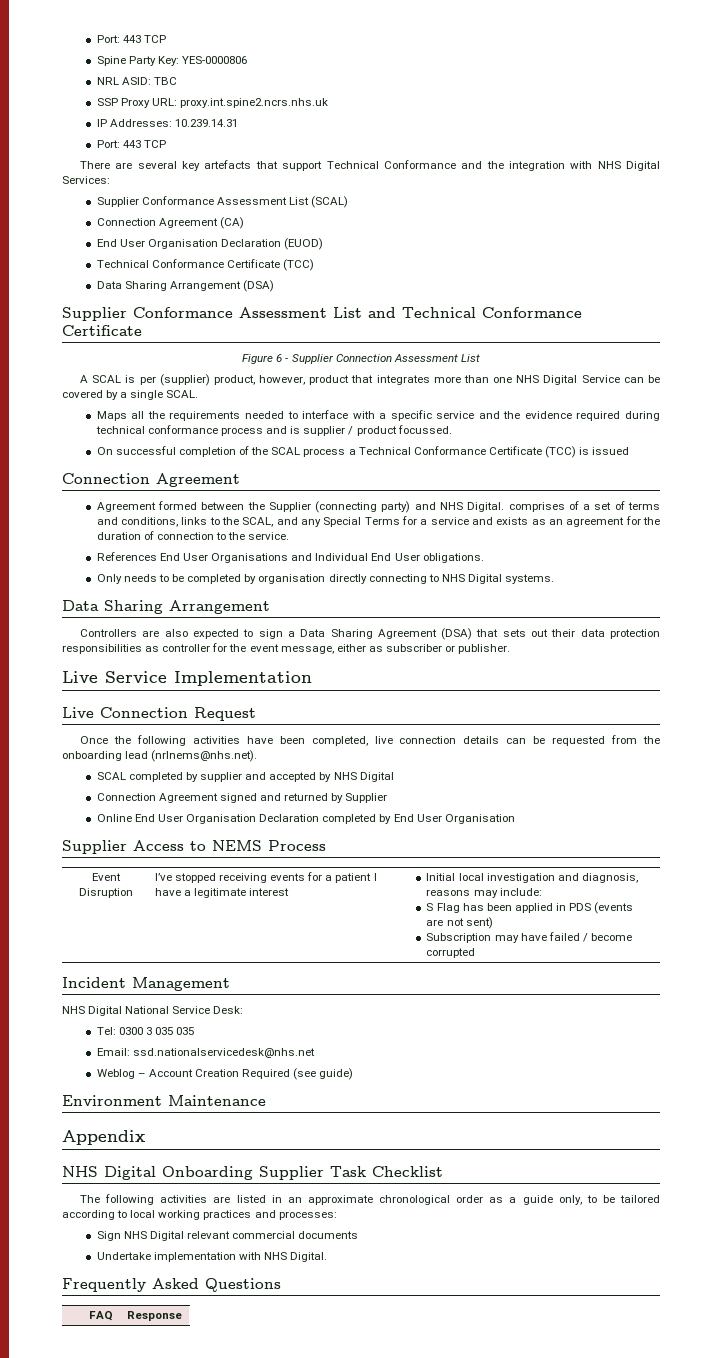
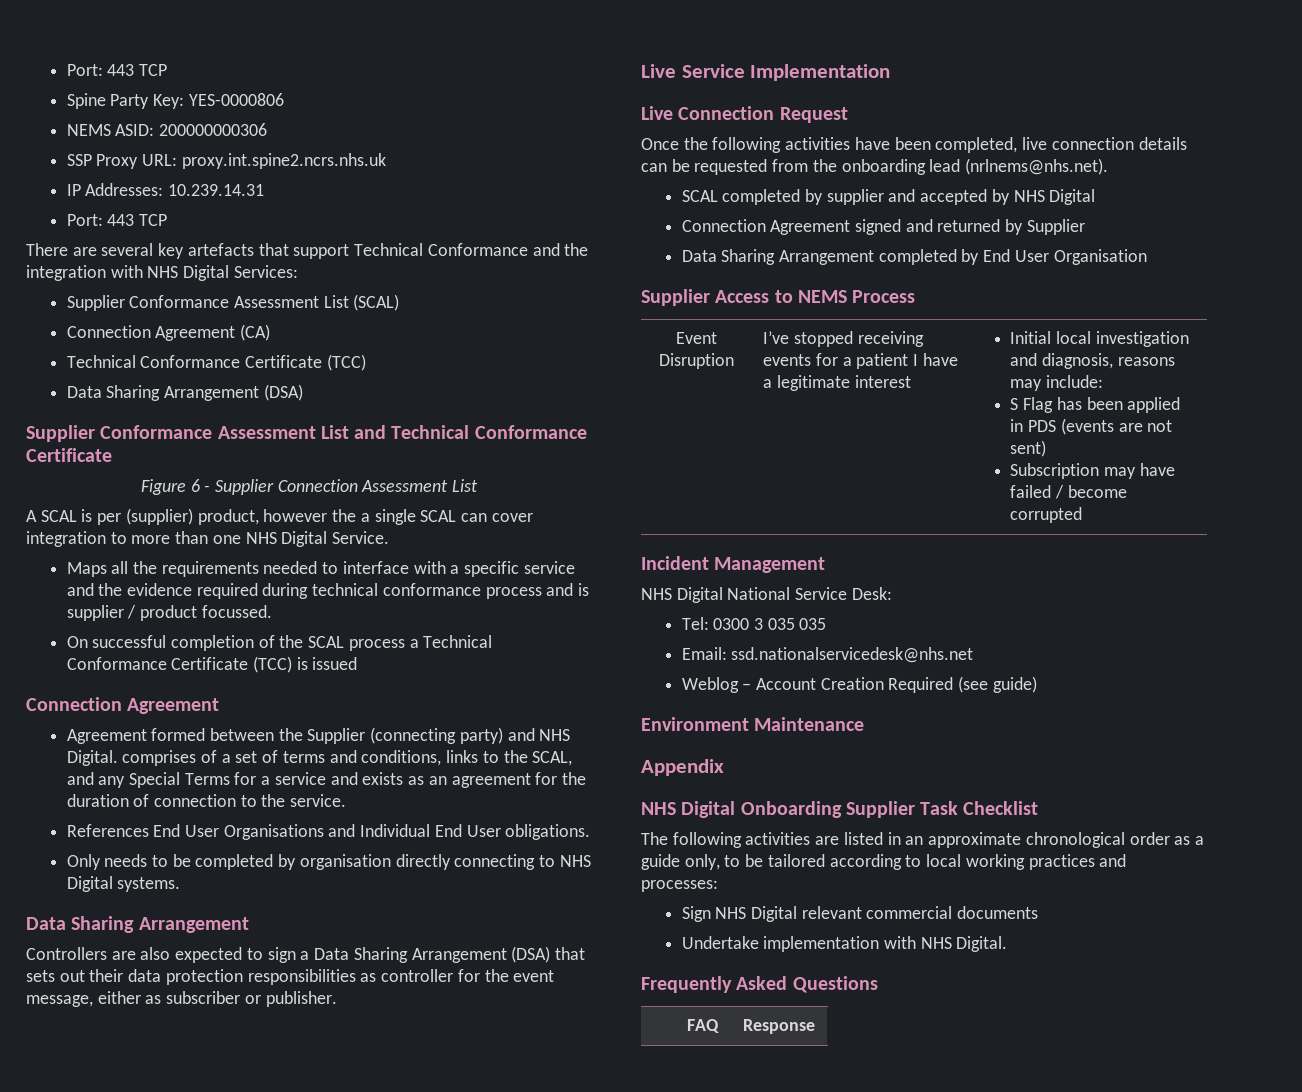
[96,77,177,85] NRL ASID: TBC -> [66,123,267,136] NEMS ASID: 200000000306
[96,238,324,250] // End User Organisation Declaration (EUOD) -> (270, 332) none
[259,375,430,385] however, product that integrates -> [263,509,533,525] [26,531,127,547] however the a single SCAL can cover integration to
[581,375,660,383] [62,390,199,400] Service can be covered by a single SCAL. -> [332,531,390,544] Service.
[377,629,437,639] Agreement -> [411,948,507,963] Arrangement
[96,814,320,824] Online End User Organisation Declaration -> [681,249,874,265] Data Sharing Arrangement

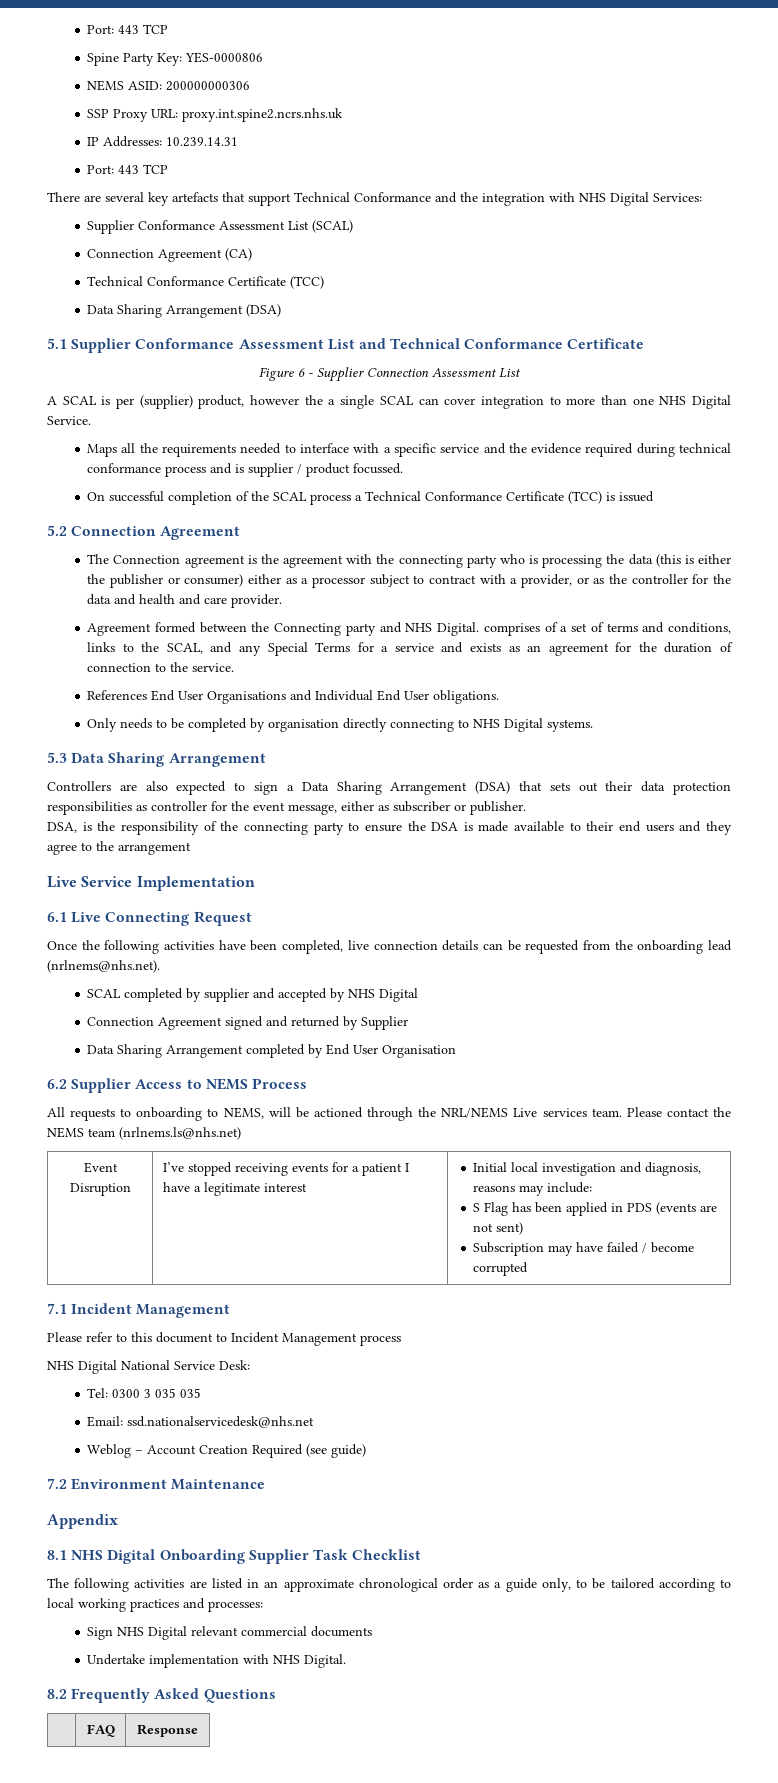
(303, 392) none -> [47,338,67,349] 5.1
[26,697,220,714] Connection Agreement -> [47,525,241,540] [87,554,731,568] [87,574,731,588] [87,594,283,608] 5.2 Connection Agreement // The Connection agreement is the agreement with the connecting party who is processing the data (this is either the publisher or consumer) either as a processor subject to contract with a provider, or as the controller for the data and health and care provider.
[307,727,503,744] Supplier (connecting party) -> [274,623,376,636] Connecting party
(181, 884) none -> [47,752,67,763] 5.3
(337, 999) none -> [47,821,732,835] [47,841,191,855] // DSA, is the responsibility of the connecting party to ensure the DSA is made available to their end users and they agree to the arrangement
[641,106,775,120] Live Connection -> [47,912,190,926] 6.1 Live Connecting
(1147, 257) none -> [47,1079,67,1089] 6.2
(916, 296) none -> [47,1107,732,1121] [47,1127,241,1140] // All requests to onboarding to NEMS, will be actioned through the NRL/NEMS Live services team. Please contact the NEMS team (nrlnems.ls@nhs.net)
[641,556,826,573] Incident Management -> [47,1303,231,1318] [47,1332,401,1346] 7.1 Incident Management // Please refer to this document to Incident Management process
(1037, 684) none -> [47,1478,67,1489] 7.2
(724, 767) none -> [47,1550,67,1560] 8.1
(1008, 944) none -> [47,1689,67,1699] 8.2

